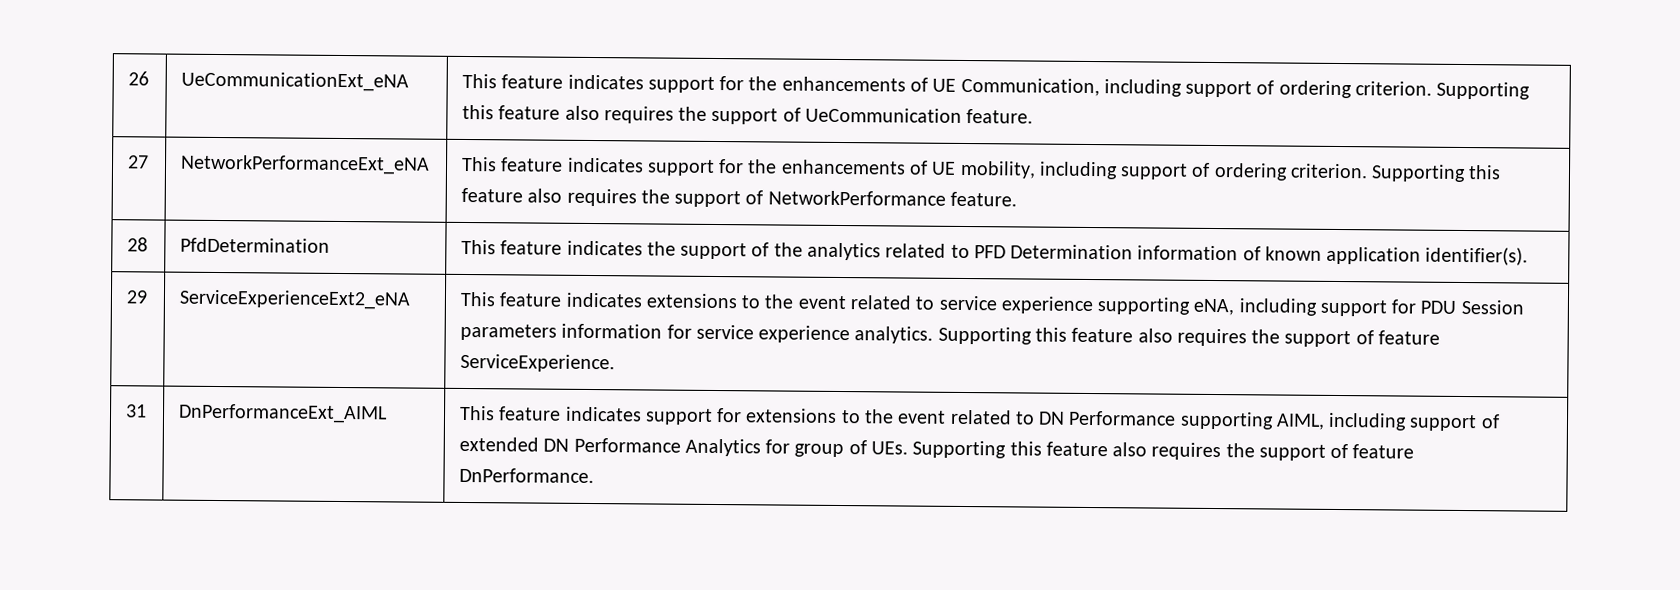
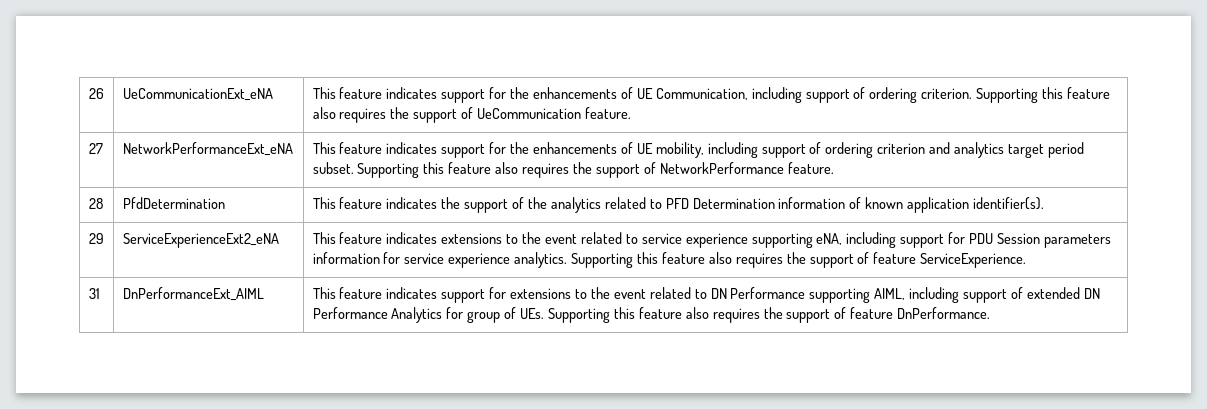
[1289,163,1368,179] criterion. -> [877,142,1084,158] [312,162,354,174] criterion and analytics target period subset.

